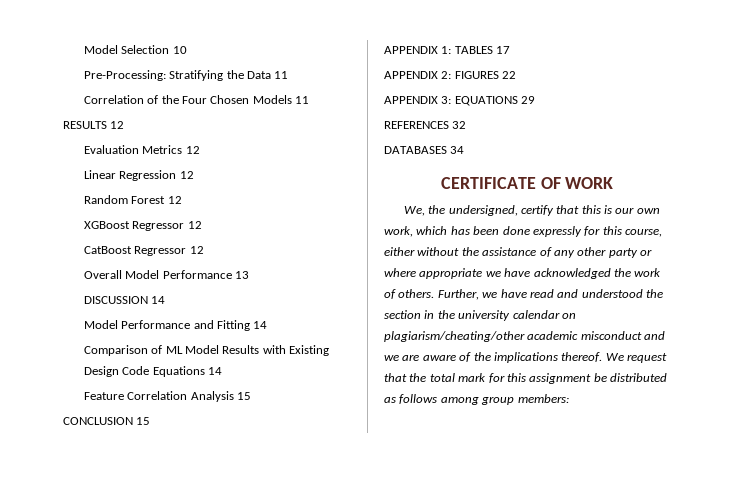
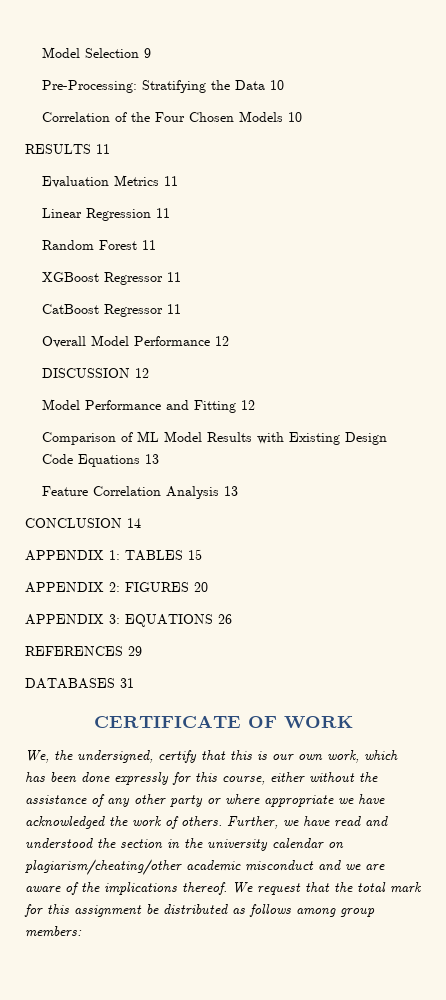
[172,46,187,54] 10 -> [143,48,151,58] 9
[274,71,289,79] 11 -> [269,80,284,90] 10
[295,96,310,104] 11 -> [287,112,302,122] 10
[110,121,125,129] 12 -> [96,144,110,154] 11
[185,146,200,154] 12 -> [163,176,178,186] 11
[179,171,194,179] 12 -> [155,208,170,218] 11
[167,196,182,204] 12 -> [141,240,156,250] 11
[187,221,202,229] 12 -> [166,272,181,282] 11
[189,246,204,254] 12 -> [166,304,181,314] 11
[235,271,250,279] 13 -> [214,336,229,346] 12
[151,296,166,304] 14 -> [134,368,149,378] 12
[253,321,268,329] 14 -> [240,400,255,410] 12
[208,367,223,375] 14 -> [144,454,159,464] 13
[237,392,252,400] 15 -> [223,486,238,496] 13
[136,417,151,425] 15 -> [127,518,141,528] 14
[496,46,511,54] 17 -> [188,549,202,560] 15
[502,71,517,79] 22 -> [194,582,208,592] 20
(518, 101) none -> [218,614,232,624] [25,646,123,656] 26 // REFERENCES
[384,121,467,129] // REFERENCES 32 -> (142, 651) none
[450,146,465,154] 34 -> [120,678,134,688] 31

